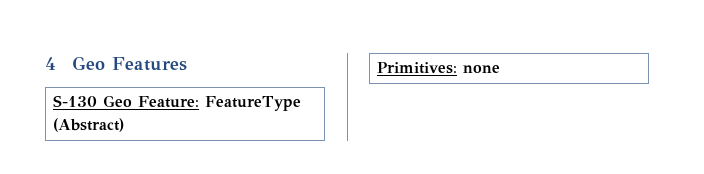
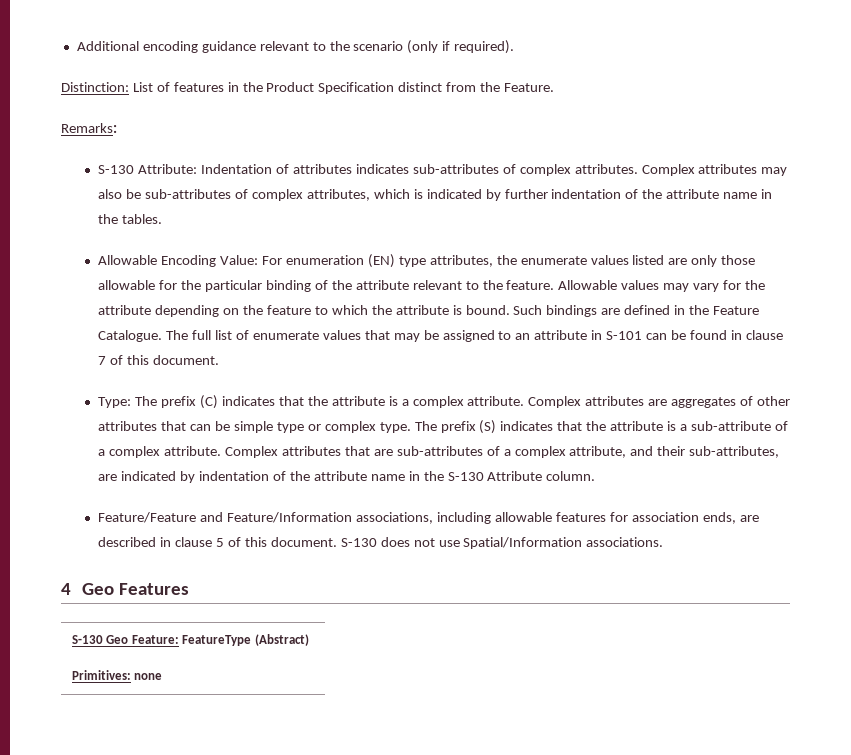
(45, 63) none -> [76,40,515,54] [61,82,555,94] [61,123,117,133] [98,164,788,176] [98,189,773,201] [98,214,163,224] [98,254,756,268] [98,280,765,292] [98,305,759,317] [98,330,783,342] [98,355,220,365] [98,395,790,409] [98,420,788,434] [98,446,780,458] [98,471,596,483] [98,512,759,524] [98,537,664,549] Additional encoding guidance relevant to the scenario (only if required). // Distinction: List of features in the Product Specification distinct from the Feature. // Remarks: // S-130 Attribute: Indentation of attributes indicates sub-attributes of complex attributes. Complex attributes may also be sub-attributes of complex attributes, which is indicated by further indentation of the attribute name in the tables. // Allowable Encoding Value: For enumeration (EN) type attributes, the enumerate values listed are only those allowable for the particular binding of the attribute relevant to the feature. Allowable values may vary for the attribute depending on the feature to which the attribute is bound. Such bindings are defined in the Feature Catalogue. The full list of enumerate values that may be assigned to an attribute in S-101 can be found in clause 7 of this document. // Type: The prefix (C) indicates that the attribute is a complex attribute. Complex attributes are aggregates of other attributes that can be simple type or complex type. The prefix (S) indicates that the attribute is a sub-attribute of a complex attribute. Complex attributes that are sub-attributes of a complex attribute, and their sub-attributes, are indicated by indentation of the attribute name in the S-130 Attribute column. // Feature/Feature and Feature/Information associations, including allowable features for association ends, are described in clause 5 of this document. S-130 does not use Spatial/Information associations. //

